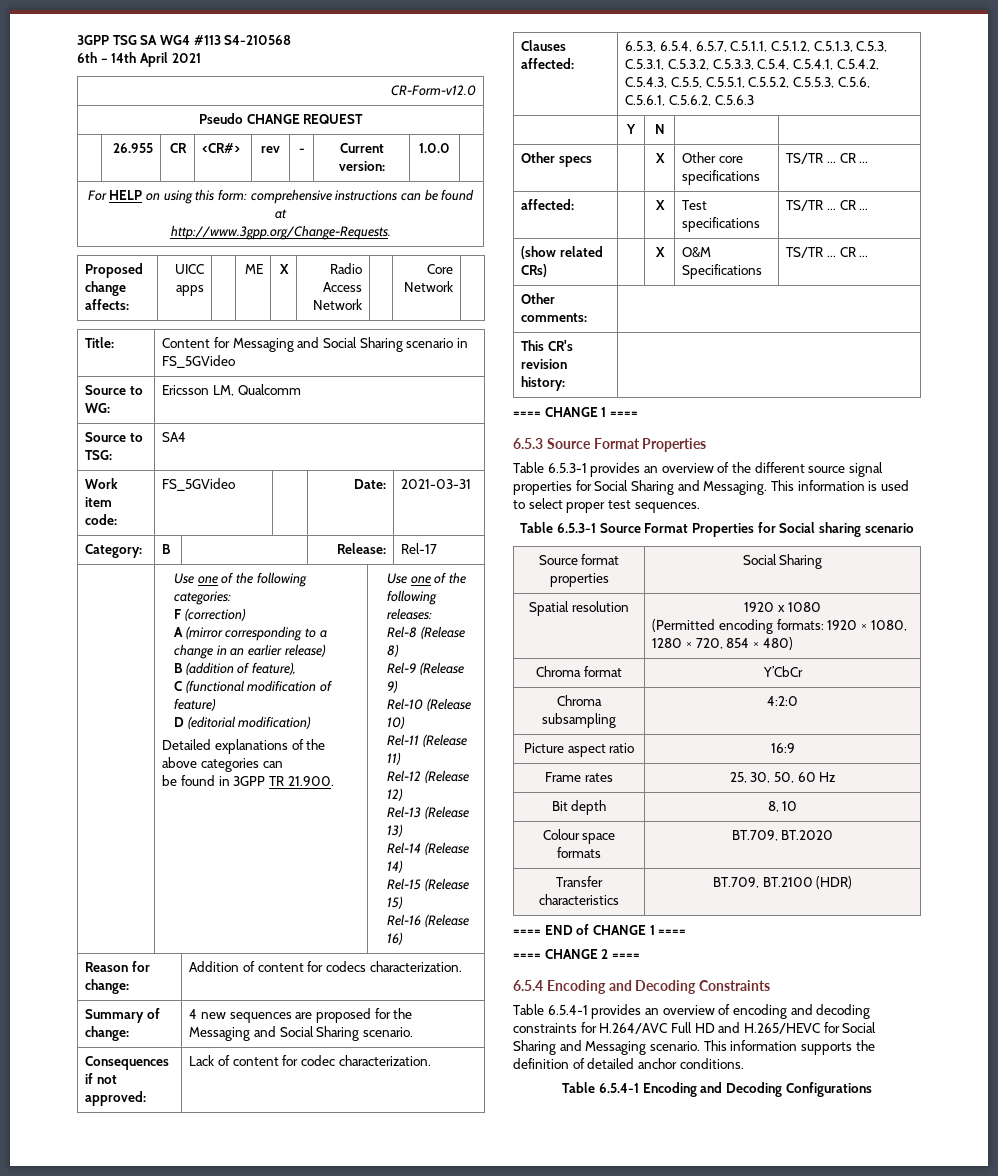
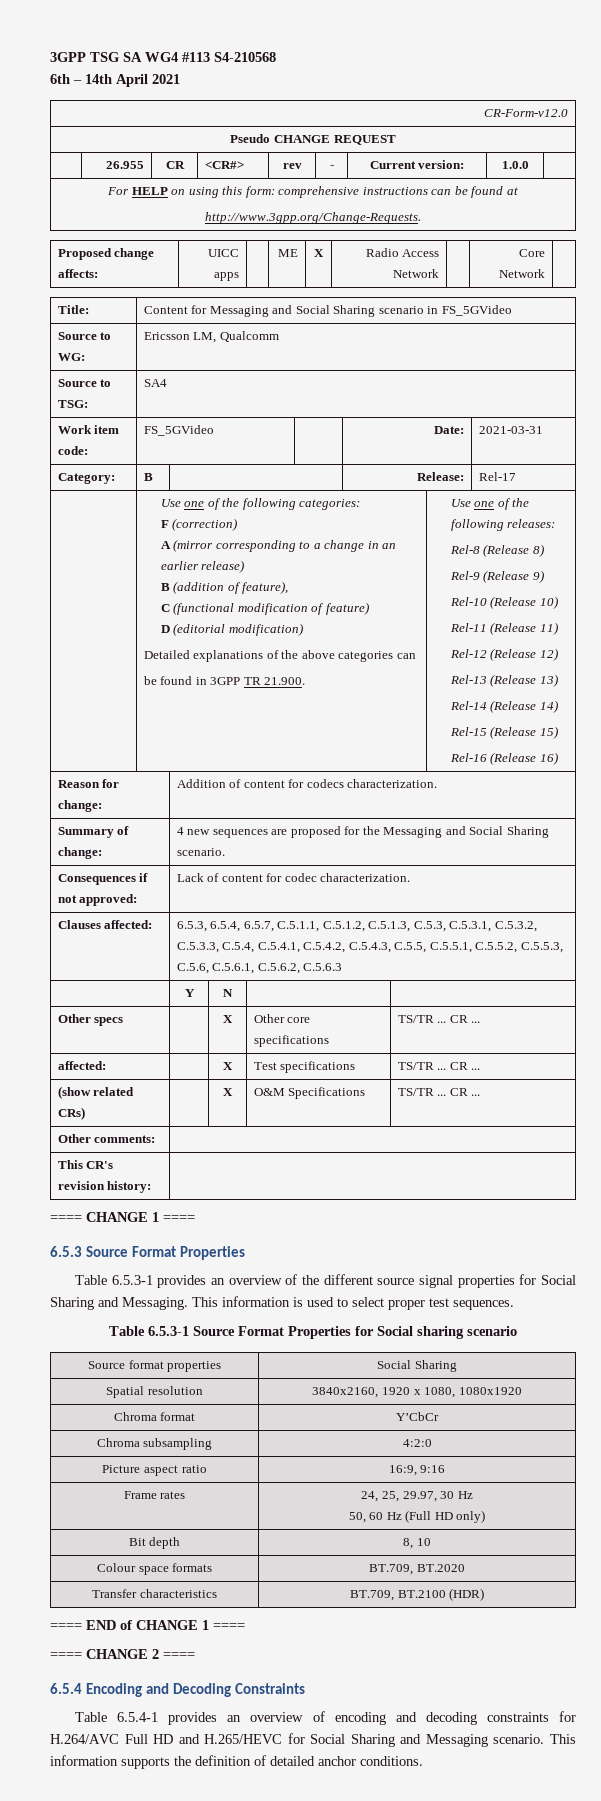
[744,602,821,612] [652,619,907,634] [652,637,793,650] 1920 x 1080 // (Permitted encoding formats: 1920 × 1080, 1280 × 720, 854 × 480) -> [312,1387,522,1398] 3840x2160, 1920 x 1080, 1080x1920
[770,743,795,753] 16:9 -> [388,1465,446,1476] 16:9, 9:16
[729,772,771,783] 25, 30, -> [361,1491,473,1502] 24, 25, 29.97, 30 Hz //
(837, 777) none -> [405,1510,486,1523] (Full HD only)
[562,1082,872,1097] // Table 6.5.4-1 Encoding and Decoding Configurations -> (423, 1761) none

